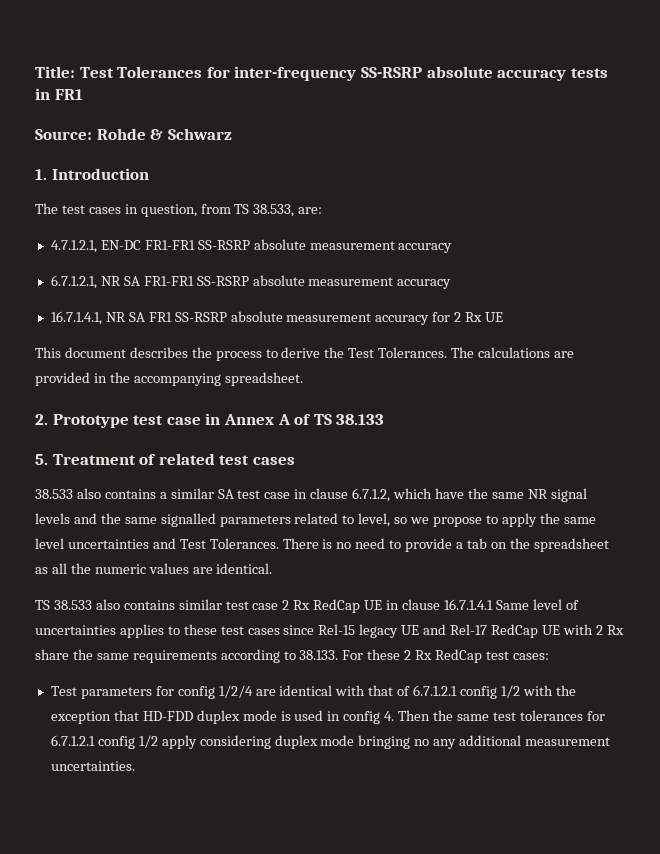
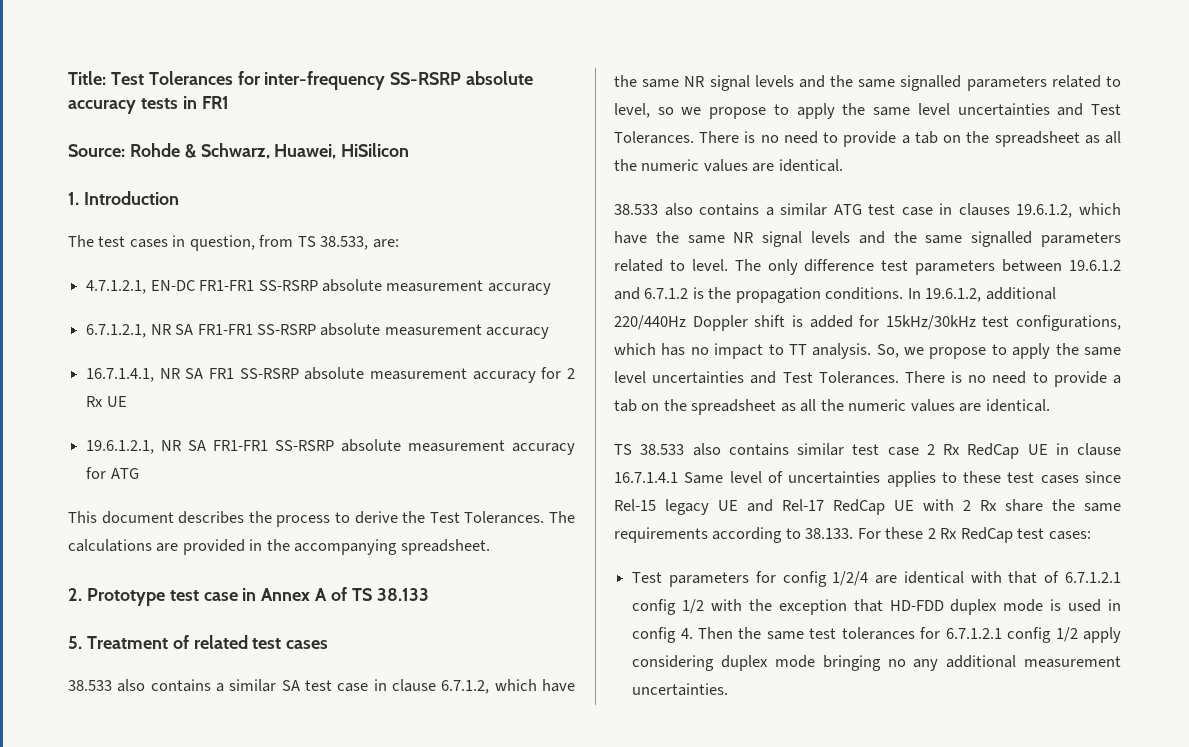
[167,128,232,140] Schwarz -> [200,143,410,159] Schwarz, Huawei, HiSilicon
(504, 317) none -> [86,439,575,455] [86,467,139,479] // 19.6.1.2.1, NR SA FR1-FR1 SS-RSRP absolute measurement accuracy for ATG
(273, 568) none -> [614,203,1121,218] [614,231,1121,247] [614,259,1121,275] [614,287,1056,303] [614,315,1121,331] [614,343,1122,359] [614,371,1121,387] [614,399,1050,415] // 38.533 also contains a similar ATG test case in clauses 19.6.1.2, which have the same NR signal levels and the same signalled parameters related to level. The only difference test parameters between 19.6.1.2 and 6.7.1.2 is the propagation conditions. In 19.6.1.2, additional 220/440Hz Doppler shift is added for 15kHz/30kHz test configurations, which has no impact to TT analysis. So, we propose to apply the same level uncertainties and Test Tolerances. There is no need to provide a tab on the spreadsheet as all the numeric values are identical.

